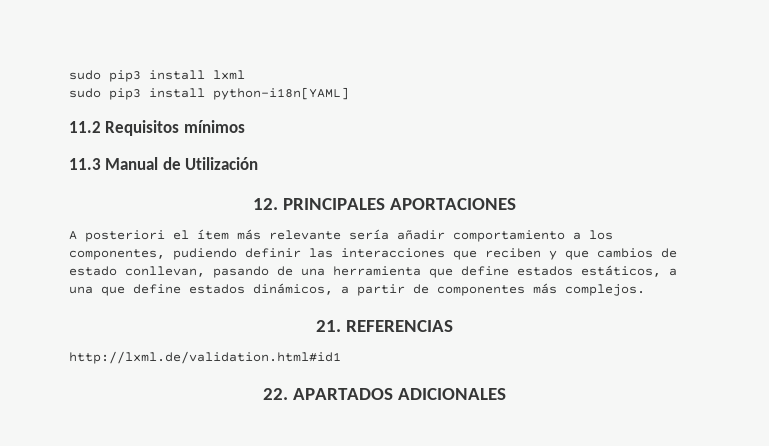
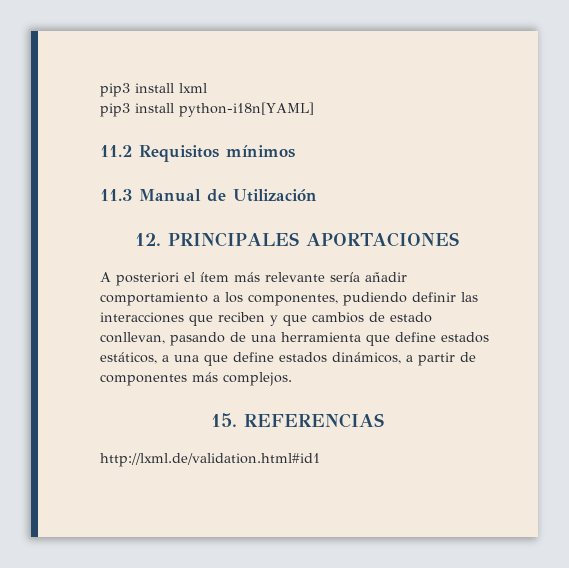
[69,70,101,80] sudo -> (100, 90) none
[69,88,101,98] sudo -> (207, 88) none
[315,320,341,332] 21. -> [210,413,237,427] 15.
[262,388,507,400] // 22. APARTADOS ADICIONALES -> (320, 460) none

